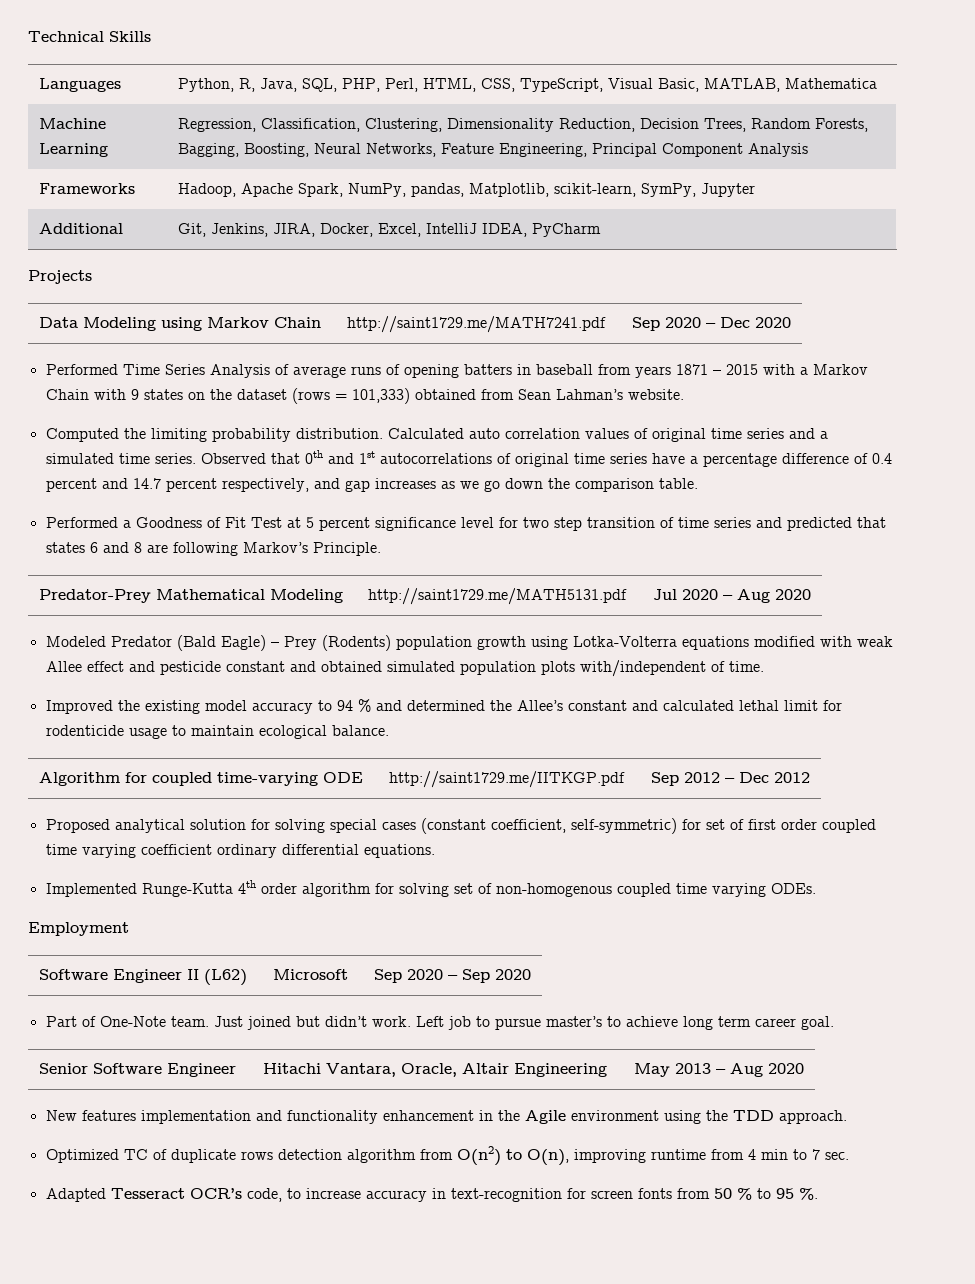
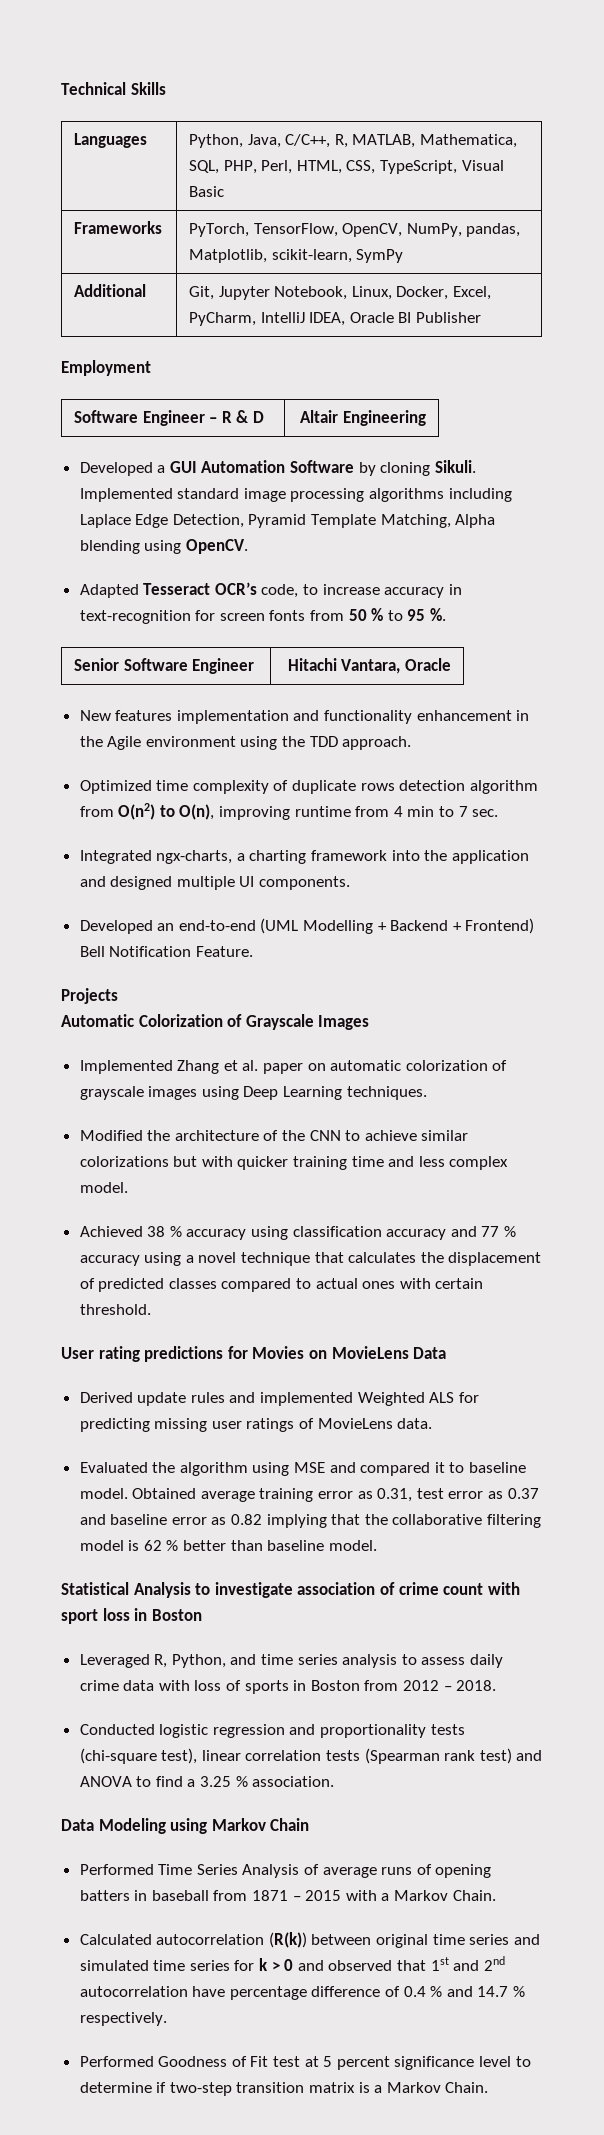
[239,78,298,92] R, Java, -> [247,134,517,148] Java, C/C++, R, MATLAB, Mathematica,
[658,78,878,92] [39,118,107,129] [39,143,109,157] [178,118,869,132] [178,143,809,157] [39,183,136,194] [178,183,344,197] Basic, MATLAB, Mathematica // Machine Learning | Regression, Classification, Clustering, Dimensionality Reduction, Decision Trees, Random Forests, Bagging, Boosting, Neural Networks, Feature Engineering, Principal Component Analysis // Frameworks | Hadoop, Apache Spark, -> [189,186,225,197] [74,221,163,234] [189,223,403,237] Basic // Frameworks | PyTorch, TensorFlow, OpenCV,
[641,183,756,197] SymPy, Jupyter -> [356,249,404,263] SymPy
[211,223,316,237] Jenkins, JIRA, -> [218,286,392,300] Jupyter Notebook, Linux,
(422, 230) none -> [189,312,257,326] PyCharm,
[532,223,602,237] [28,270,92,284] [39,317,322,331] [347,316,606,333] [631,317,791,331] [45,364,868,378] [45,388,684,404] [45,428,828,442] [45,450,892,467] [45,478,698,492] [45,517,886,531] [45,542,381,556] [39,589,344,603] [368,588,627,605] [652,589,811,603] [45,635,893,651] [45,660,764,677] [45,699,842,714] [45,725,389,739] [39,772,364,786] [389,771,625,788] [650,772,810,786] [45,818,876,834] [45,844,435,858] [45,880,816,897] [28,922,129,936] [39,969,248,986] [273,969,348,980] [373,969,531,983] [45,1016,834,1030] [39,1063,237,1077] [262,1063,607,1077] [633,1063,804,1077] [45,1110,847,1124] [45,1146,849,1166] PyCharm // Projects // Data Modeling using Markov Chain | http://saint1729.me/MATH7241.pdf | Sep 2020 – Dec 2020 // Performed Time Series Analysis of average runs of opening batters in baseball from years 1871 – 2015 with a Markov Chain with 9 states on the dataset (rows = 101,333) obtained from Sean Lahman’s website. // Computed the limiting probability distribution. Calculated auto correlation values of original time series and a simulated time series. Observed that 0th and 1st autocorrelations of original time series have a percentage difference of 0.4 percent and 14.7 percent respectively, and gap increases as we go down the comparison table. // Performed a Goodness of Fit Test at 5 percent significance level for two step transition of time series and predicted that states 6 and 8 are following Markov’s Principle. // Predator-Prey Mathematical Modeling | http://saint1729.me/MATH5131.pdf | Jul 2020 – Aug 2020 // Modeled Predator (Bald Eagle) – Prey (Rodents) population growth using Lotka-Volterra equations modified with weak Allee effect and pesticide constant and obtained simulated population plots with/independent of time. // Improved the existing model accuracy to 94 % and determined the Allee’s constant and calculated lethal limit for rodenticide usage to maintain ecological balance. // Algorithm for coupled time-varying ODE | http://saint1729.me/IITKGP.pdf | Sep 2012 – Dec 2012 // Proposed analytical solution for solving special cases (constant coefficient, self-symmetric) for set of first order coupled time varying coefficient ordinary differential equations. // Implemented Runge-Kutta 4th order algorithm for solving set of non-homogenous coupled time varying ODEs. // Employment // Software Engineer II (L62) | Microsoft | Sep 2020 – Sep 2020 // Part of One-Note team. Just joined but didn’t work. Left job to pursue master’s to achieve long term career goal. // Senior Software Engineer | Hitachi Vantara, Oracle, Altair Engineering | May 2013 – Aug 2020 // New features implementation and functionality enhancement in the Agile environment using the TDD approach. // Optimized TC of duplicate rows detection algorithm from O(n2) to O(n), improving runtime from 4 min to 7 sec. -> [349,312,481,323] [61,360,151,376] [74,410,264,426] [300,410,426,426] [79,460,476,476] [79,488,512,502] [79,514,496,528] [79,539,248,554] Oracle BI Publisher // Employment // Software Engineer – R & D | Altair Engineering // Developed a GUI Automation Software by cloning Sikuli. Implemented standard image processing algorithms including Laplace Edge Detection, Pyramid Template Matching, Alpha blending using OpenCV.
(818, 1194) none -> [74,658,255,674] [287,658,451,674] [79,710,530,724] [79,736,412,750] [79,780,538,794] [79,803,499,820] [79,850,529,864] [79,876,351,890] [79,918,535,934] [79,946,253,957] [61,988,118,1004] [61,1014,370,1030] [79,1060,508,1074] [79,1086,427,1100] [79,1130,469,1141] [79,1156,509,1170] [79,1182,128,1193] [79,1226,517,1240] [79,1252,542,1266] [79,1278,484,1292] [79,1304,151,1315] [61,1346,447,1362] [79,1392,479,1406] [79,1418,433,1432] [79,1462,527,1476] [79,1488,539,1502] [79,1514,542,1528] [79,1540,377,1551] [61,1582,520,1598] [61,1608,202,1624] [79,1654,504,1668] [79,1680,497,1694] [79,1724,465,1738] [79,1748,543,1764] [79,1776,335,1787] [61,1818,310,1834] [79,1864,492,1878] [79,1890,496,1901] [79,1932,540,1948] [79,1956,505,1971] [79,1986,526,2000] [79,2012,167,2026] [79,2056,531,2070] [79,2082,489,2096] // Senior Software Engineer | Hitachi Vantara, Oracle // New features implementation and functionality enhancement in the Agile environment using the TDD approach. // Optimized time complexity of duplicate rows detection algorithm from O(n2) to O(n), improving runtime from 4 min to 7 sec. // Integrated ngx-charts, a charting framework into the application and designed multiple UI components. // Developed an end-to-end (UML Modelling + Backend + Frontend) Bell Notification Feature. // Projects // Automatic Colorization of Grayscale Images // Implemented Zhang et al. paper on automatic colorization of grayscale images using Deep Learning techniques. // Modified the architecture of the CNN to achieve similar colorizations but with quicker training time and less complex model. // Achieved 38 % accuracy using classification accuracy and 77 % accuracy using a novel technique that calculates the displacement of predicted classes compared to actual ones with certain threshold. // User rating predictions for Movies on MovieLens Data // Derived update rules and implemented Weighted ALS for predicting missing user ratings of MovieLens data. // Evaluated the algorithm using MSE and compared it to baseline model. Obtained average training error as 0.31, test error as 0.37 and baseline error as 0.82 implying that the collaborative filtering model is 62 % better than baseline model. // Statistical Analysis to investigate association of crime count with sport loss in Boston // Leveraged R, Python, and time series analysis to assess daily crime data with loss of sports in Boston from 2012 – 2018. // Conducted logistic regression and proportionality tests (chi-square test), linear correlation tests (Spearman rank test) and ANOVA to find a 3.25 % association. // Data Modeling using Markov Chain // Performed Time Series Analysis of average runs of opening batters in baseball from 1871 – 2015 with a Markov Chain. // Calculated autocorrelation (R(k)) between original time series and simulated time series for k > 0 and observed that 1st and 2nd autocorrelation have percentage difference of 0.4 % and 14.7 % respectively. // Performed Goodness of Fit test at 5 percent significance level to determine if two-step transition matrix is a Markov Chain.

